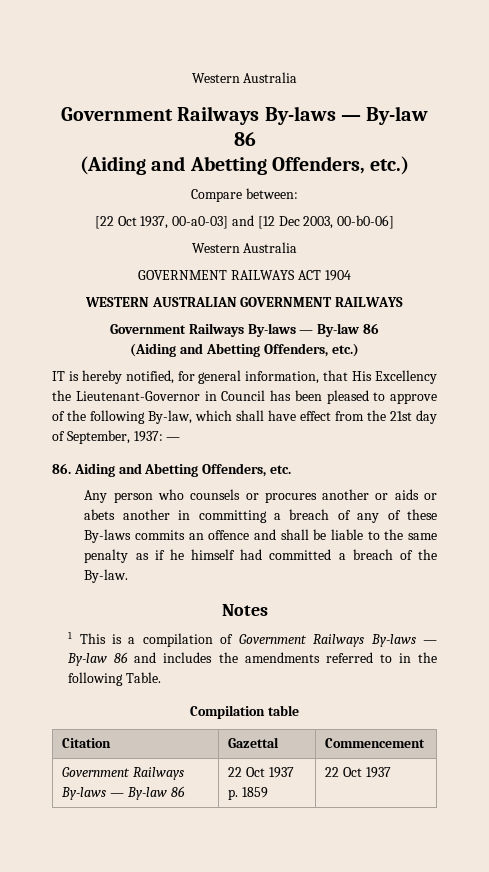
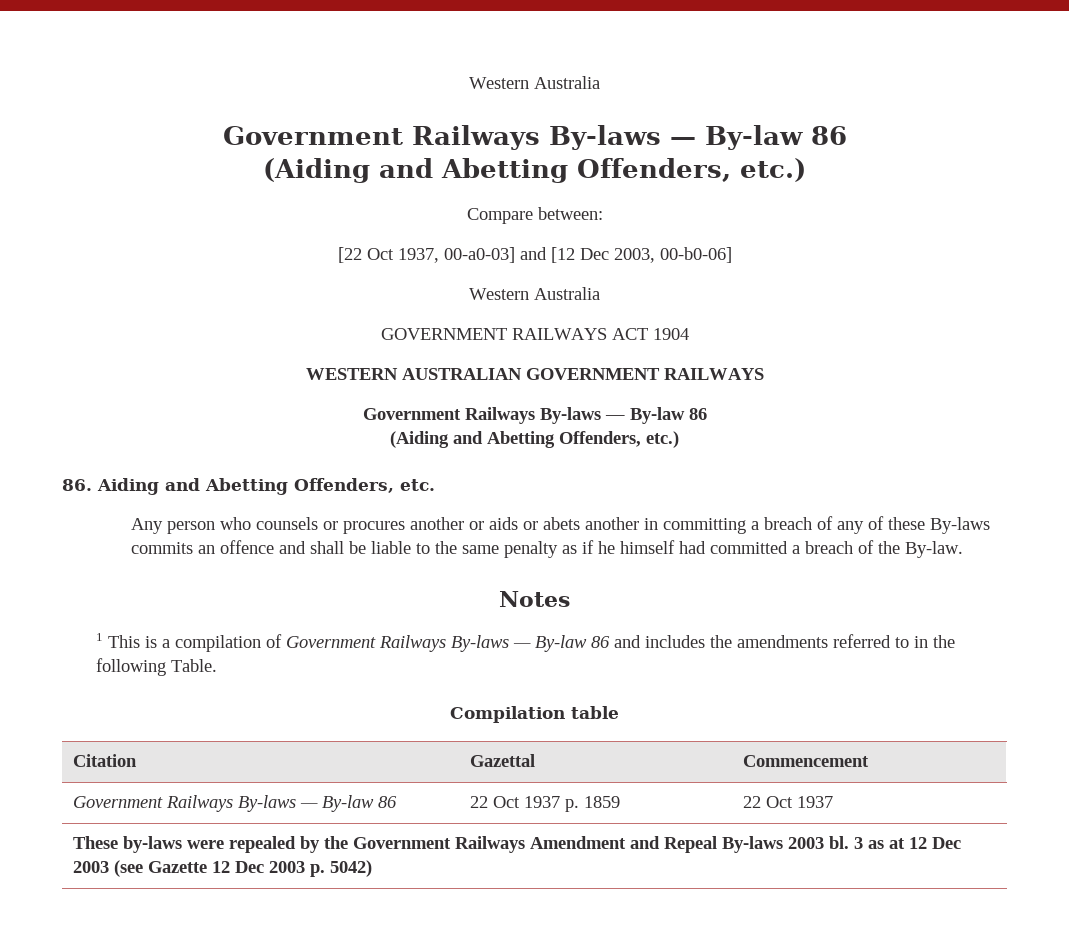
[52,370,438,384] [52,390,437,404] [52,410,437,424] [52,430,181,444] // IT is hereby notified, for general information, that His Excellency the Lieutenant-Governor in Council has been pleased to approve of the following By-law, which shall have effect from the 21st day of September, 1937: — -> (679, 439) none
(391, 772) none -> [72,836,961,853] [72,860,372,877] // These by-laws were repealed by the Government Railways Amendment and Repeal By-laws 2003 bl. 3 as at 12 Dec 2003 (see Gazette 12 Dec 2003 p. 5042)

